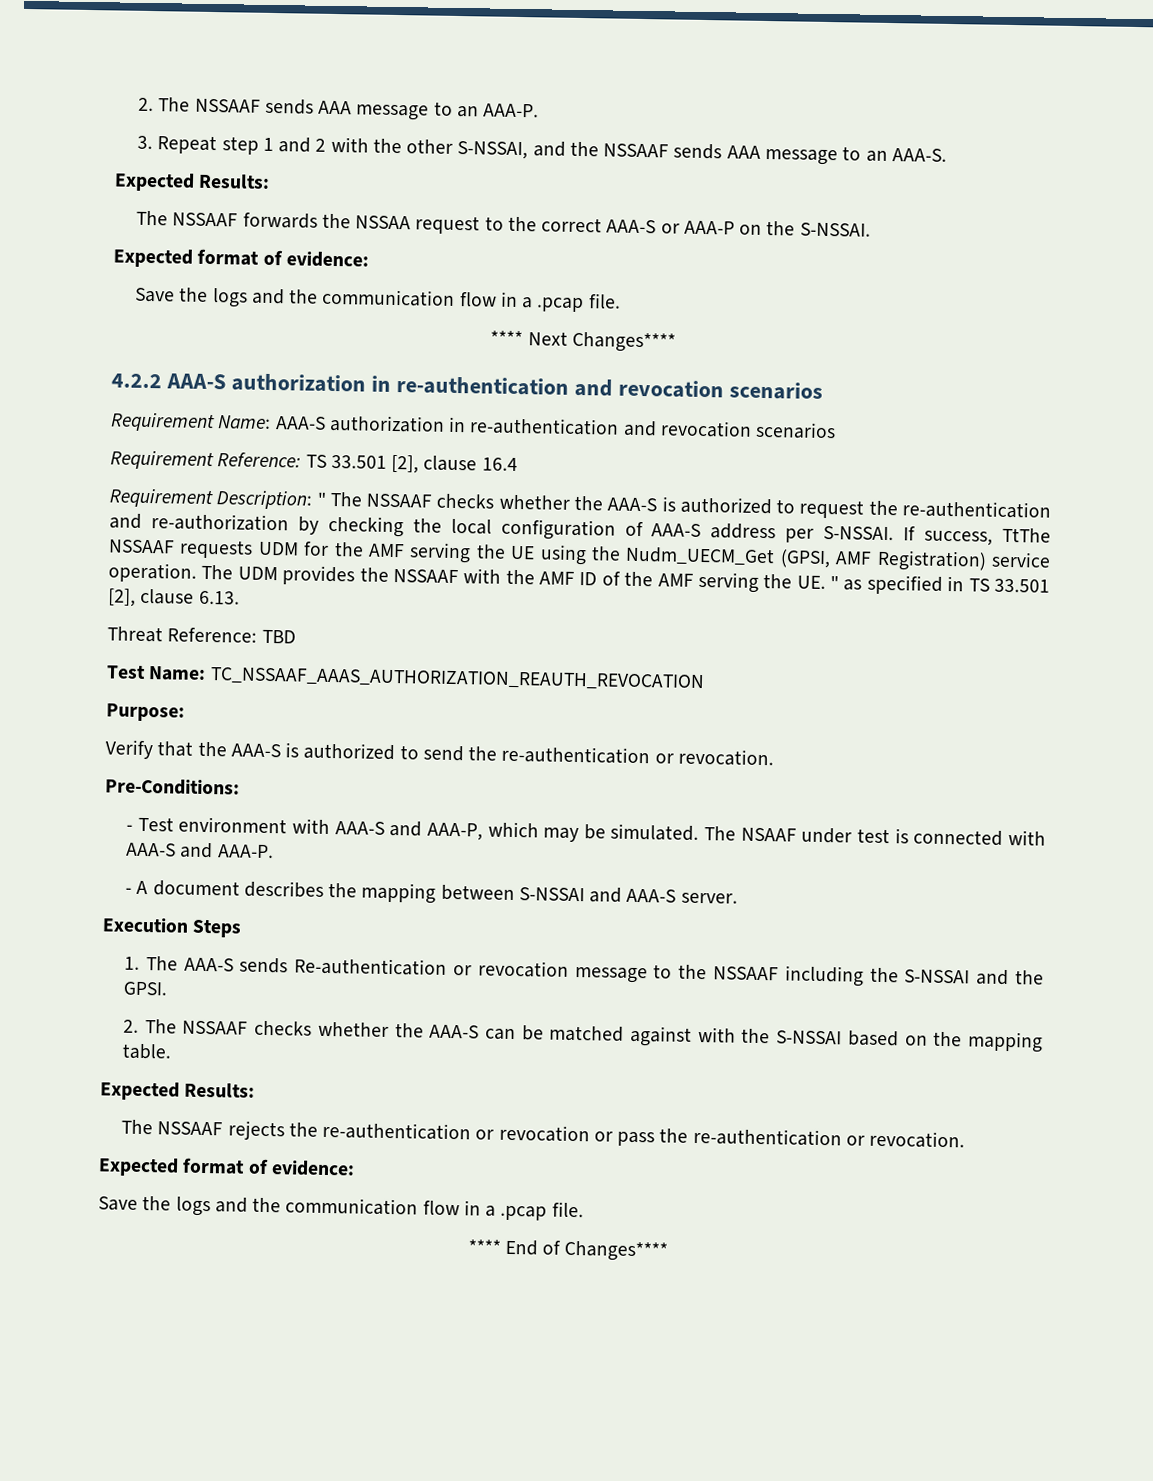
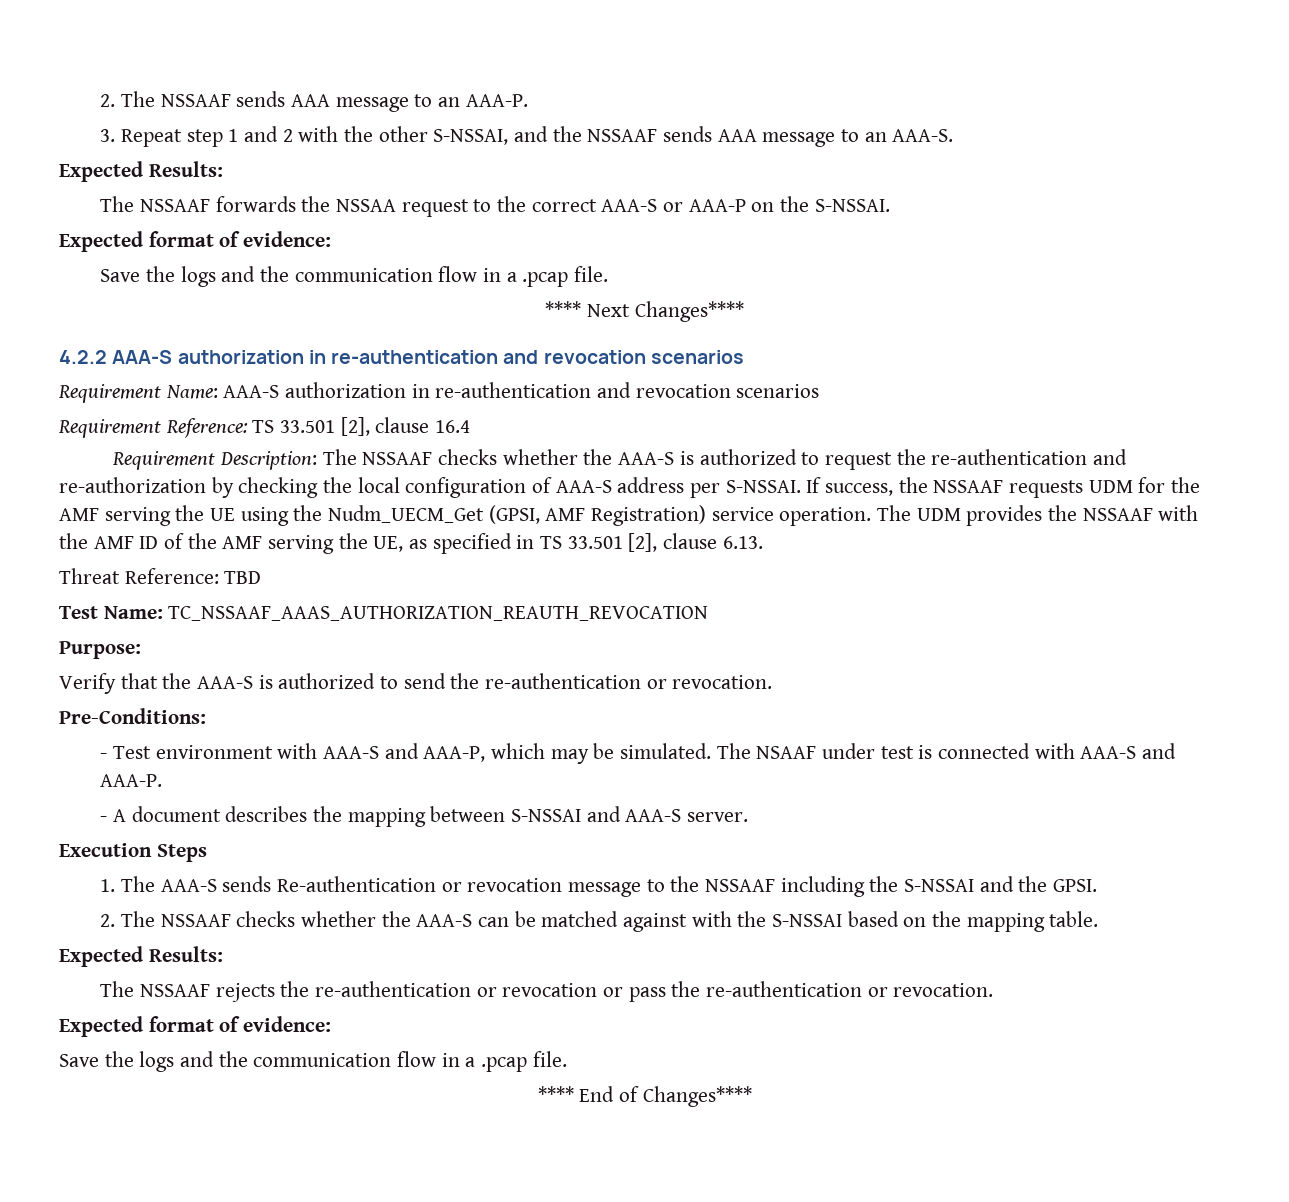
[316,491,327,506] " -> (318, 460) none
[1002,527,1051,543] TtThe -> [898,477,928,493] the
[796,575,840,590] UE. " -> [373,536,404,552] UE,

